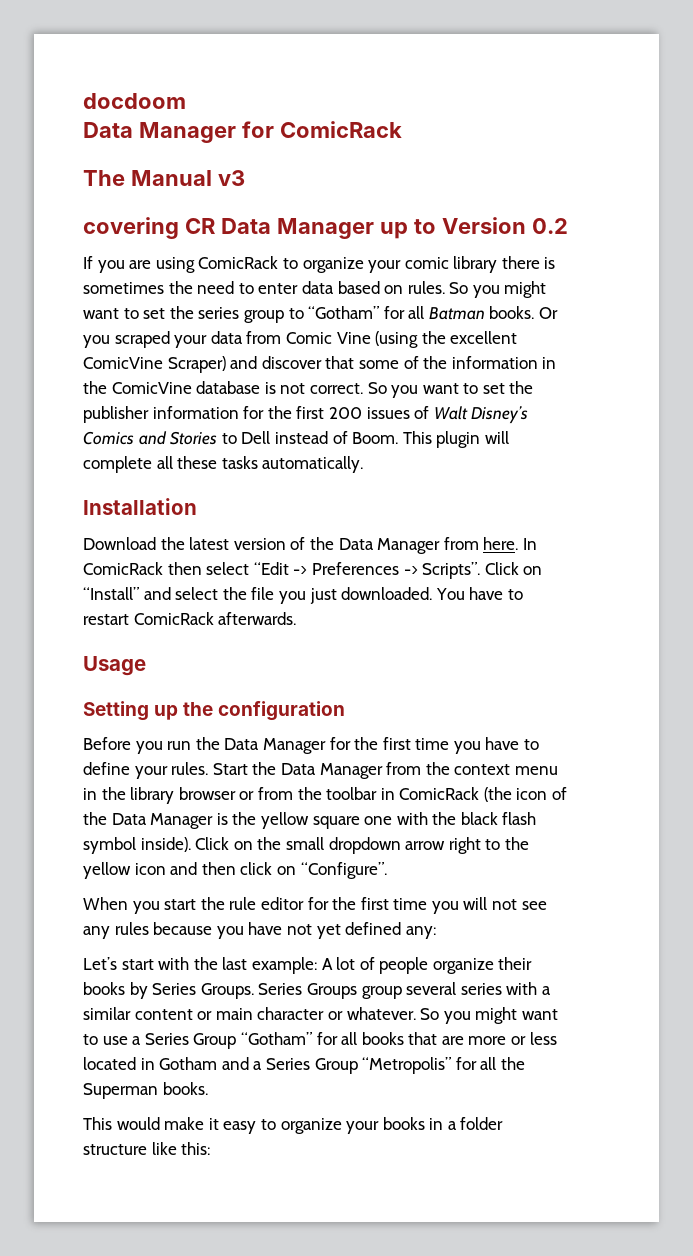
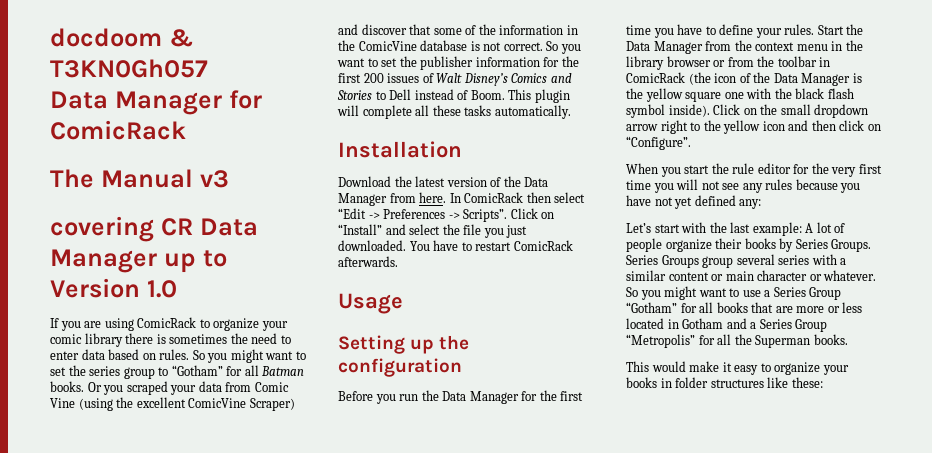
(186, 101) none -> [168,29,194,47] [50,59,208,78] & T3KN0Gh057
[531,218,568,234] 0.2 -> [146,280,177,298] 1.0
(357, 903) none -> [831,167,857,177] very
[447,1117,504,1130] [83,1142,211,1155] a folder structure like this: -> [675,377,823,388] folder structures like these:

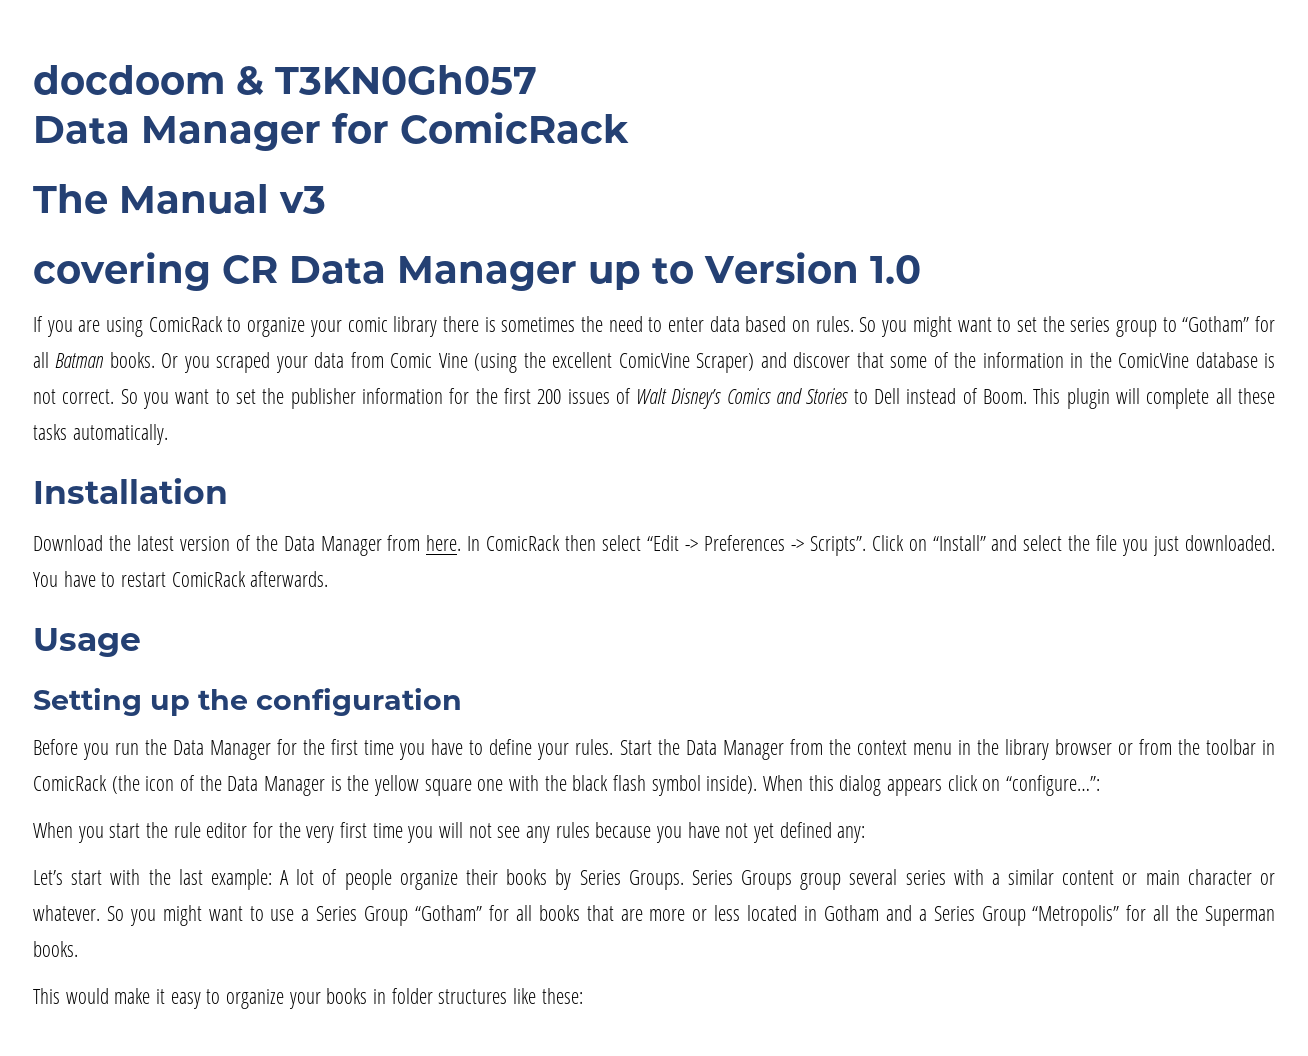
[713,104,869,118] [626,120,836,134] Click on the small dropdown arrow right to the yellow icon and then -> [763,775,943,796] When this dialog appears
[626,136,691,150] “Configure”. -> [1006,775,1101,796] “configure…”:

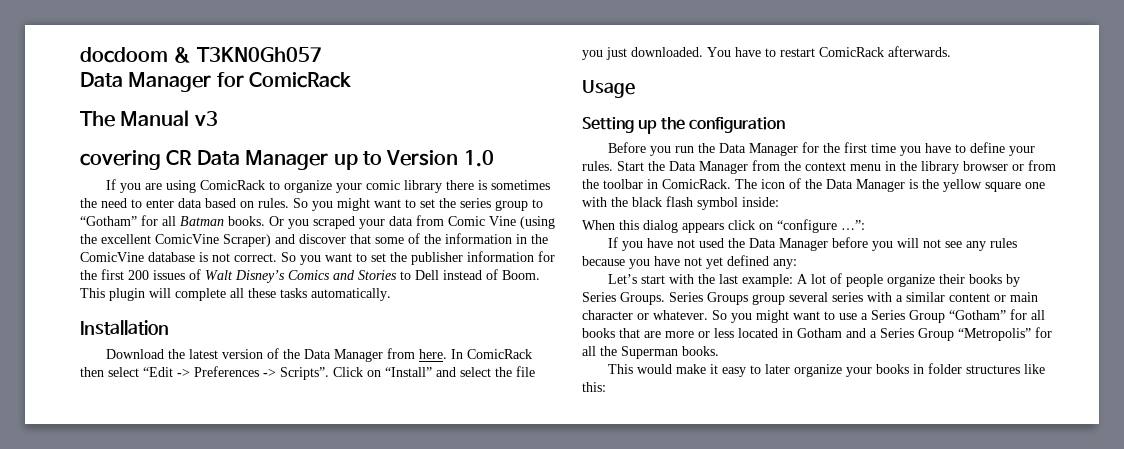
[33,775,140,794] ComicRack (the -> [662,179,757,189] ComicRack. The
[706,775,758,794] inside). -> [742,197,779,207] inside: //
[1006,775,1101,796] [33,822,403,843] “configure…”: // When you start the rule editor for the very first time -> [777,219,865,233] [608,237,869,251] “configure …”: // If you have not used the Data Manager before
(221, 996) none -> [765,364,791,374] later
[541,988,583,1004] these: -> [582,382,606,392] this:

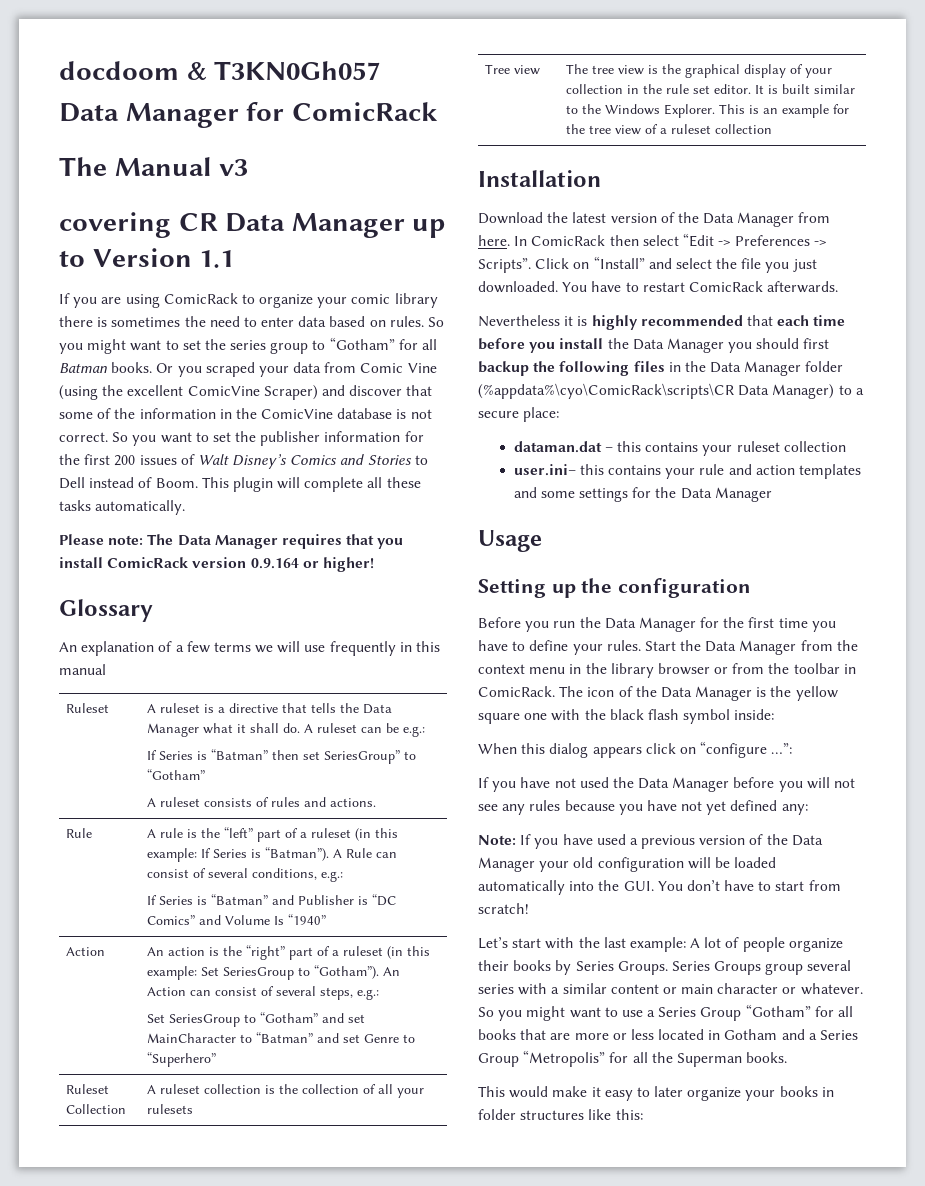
[463,150,494,167] 1.0 -> [199,250,235,268] 1.1
(391, 294) none -> [59,534,404,549] [59,557,374,572] [59,599,153,622] [59,641,441,656] [59,664,106,675] [65,703,109,713] [146,703,392,714] [146,723,425,737] [146,749,416,764] [146,769,205,780] [146,797,376,807] [65,828,92,838] [146,827,398,842] [146,847,397,862] [146,868,343,882] [146,894,396,906] [146,914,326,925] [65,947,105,956] [146,945,430,960] [146,965,400,980] [146,986,379,1000] [146,1012,365,1027] [146,1032,415,1043] [146,1052,216,1067] [65,1084,109,1094] [65,1104,126,1114] [146,1084,424,1098] [146,1104,193,1114] [484,64,540,75] [565,64,832,78] [565,84,855,94] [565,104,849,118] [565,124,772,135] // Please note: The Data Manager requires that you install ComicRack version 0.9.164 or higher! // Glossary // An explanation of a few terms we will use frequently in this manual // Ruleset | A ruleset is a directive that tells the Data Manager what it shall do. A ruleset can be e.g.: // If Series is “Batman” then set SeriesGroup” to “Gotham” // A ruleset consists of rules and actions. // Rule | A rule is the “left” part of a ruleset (in this example: If Series is “Batman”). A Rule can consist of several conditions, e.g.: // If Series is “Batman” and Publisher is “DC Comics” and Volume Is “1940” // Action | An action is the “right” part of a ruleset (in this example: Set SeriesGroup to “Gotham”). An Action can consist of several steps, e.g.: // Set SeriesGroup to “Gotham” and set MainCharacter to “Batman” and set Genre to “Superhero” // Ruleset Collection | A ruleset collection is the collection of all your rulesets // Tree view | The tree view is the graphical display of your collection in the rule set editor. It is built similar to the Windows Explorer. This is an example for the tree view of a ruleset collection
(951, 51) none -> [478,315,846,330] [478,338,830,353] [478,361,844,376] [478,383,864,399] [478,407,560,422] [513,441,846,456] [513,464,861,479] [513,487,772,502] // Nevertheless it is highly recommended that each time before you install the Data Manager you should first backup the following files in the Data Manager folder (%appdata%\cyo\ComicRack\scripts\CR Data Manager) to a secure place: // dataman.dat – this contains your ruleset collection // user.ini– this contains your rule and action templates and some settings for the Data Manager
(797, 264) none -> [478,834,823,849] [478,857,777,872] [478,880,841,895] [478,903,529,914] // Note: If you have used a previous version of the Data Manager your old configuration will be loaded automatically into the GUI. You don’t have to start from scratch!

